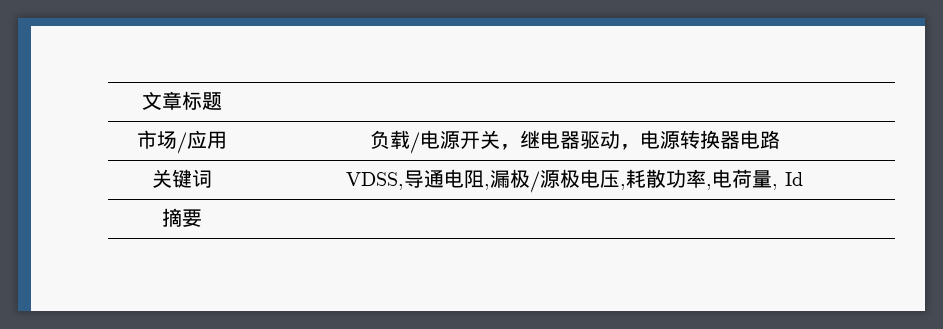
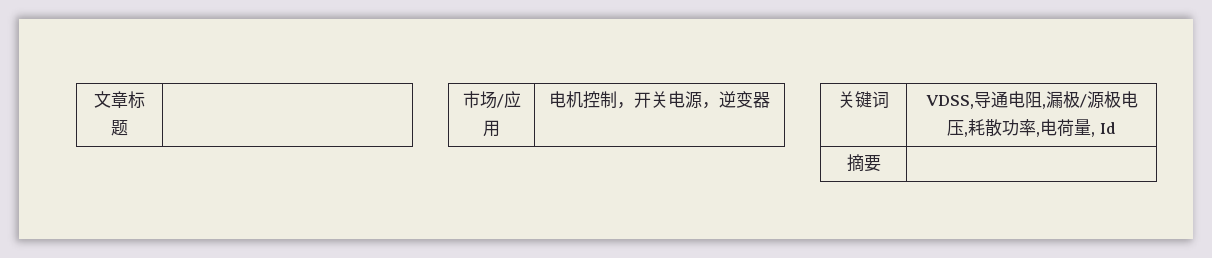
[369,130,780,154] 负载/电源开关，继电器驱动，电源转换器电路 -> [549,91,770,109] 电机控制，开关电源，逆变器

